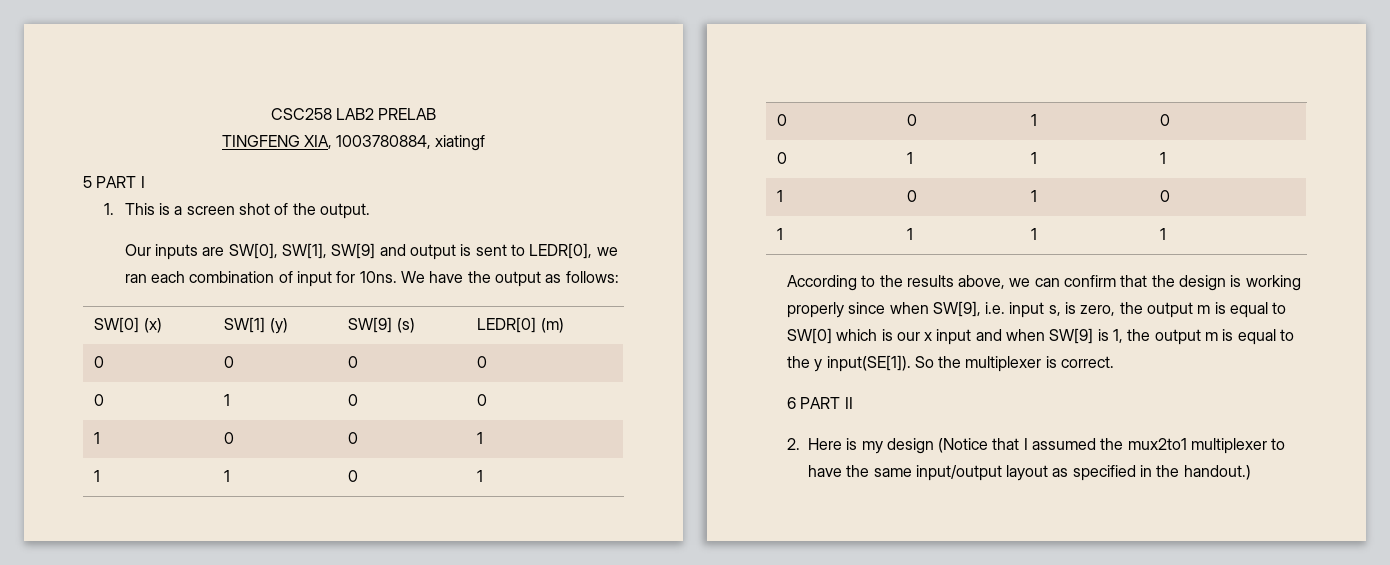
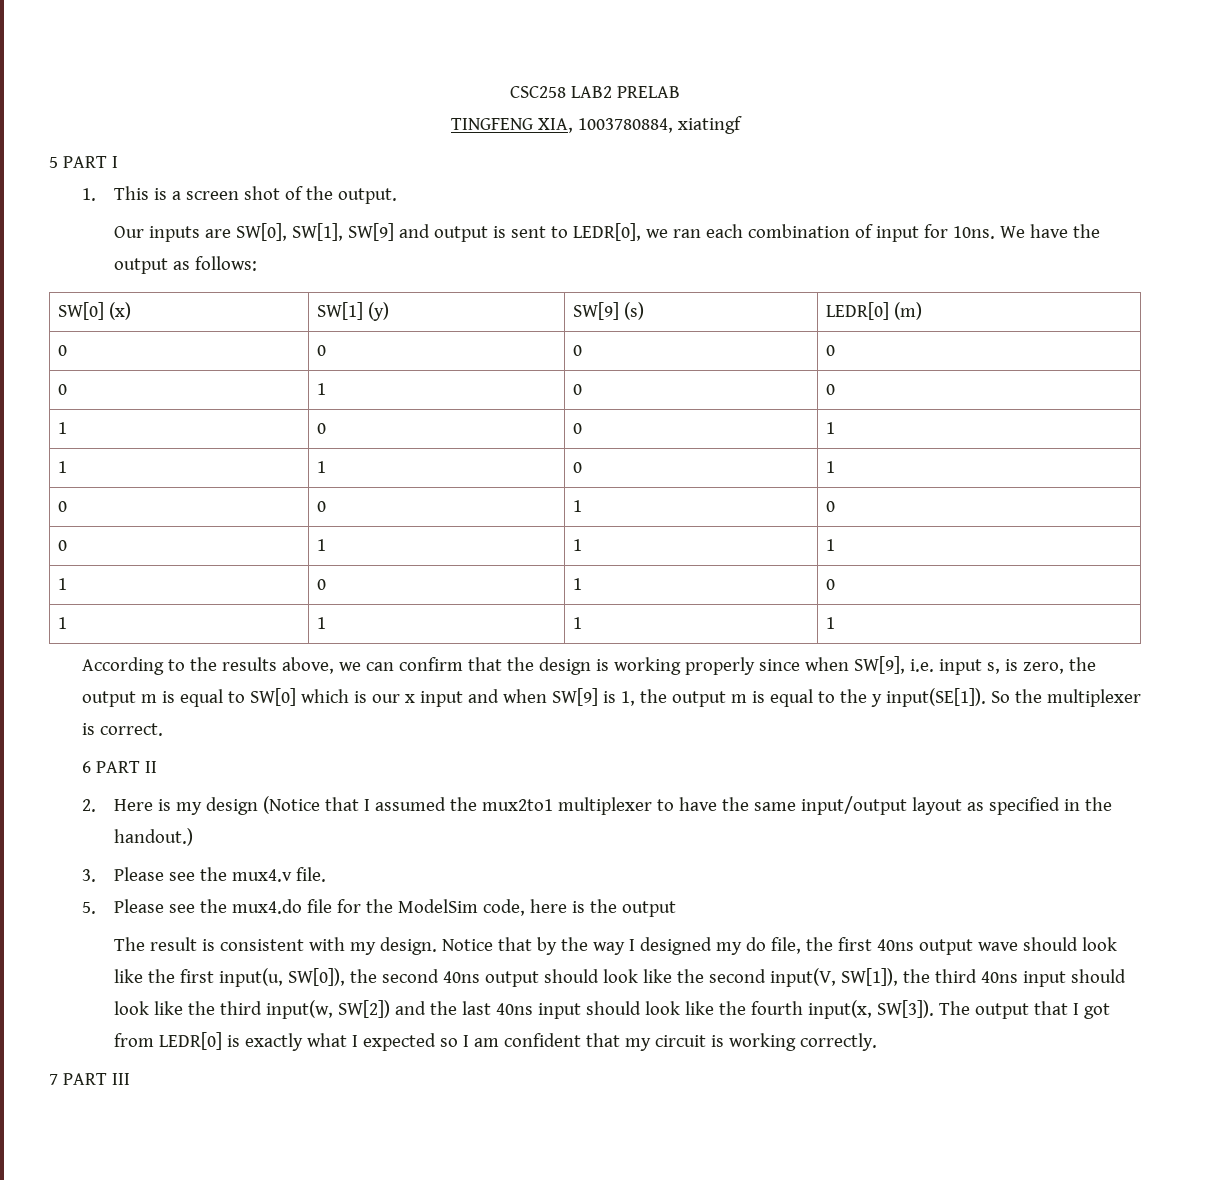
(1251, 472) none -> [81,867,327,882] [81,899,677,917] [114,937,1118,955] [114,968,1127,987] [114,1000,1111,1019] [114,1032,878,1051] [49,1073,130,1085] // 3. Please see the mux4.v file. // 5. Please see the mux4.do file for the ModelSim code, here is the output // The result is consistent with my design. Notice that by the way I designed my do file, the first 40ns output wave should look like the first input(u, SW[0]), the second 40ns output should look like the second input(V, SW[1]), the third 40ns input should look like the third input(w, SW[2]) and the last 40ns input should look like the fourth input(x, SW[3]). The output that I got from LEDR[0] is exactly what I expected so I am confident that my circuit is working correctly. // 7 PART III

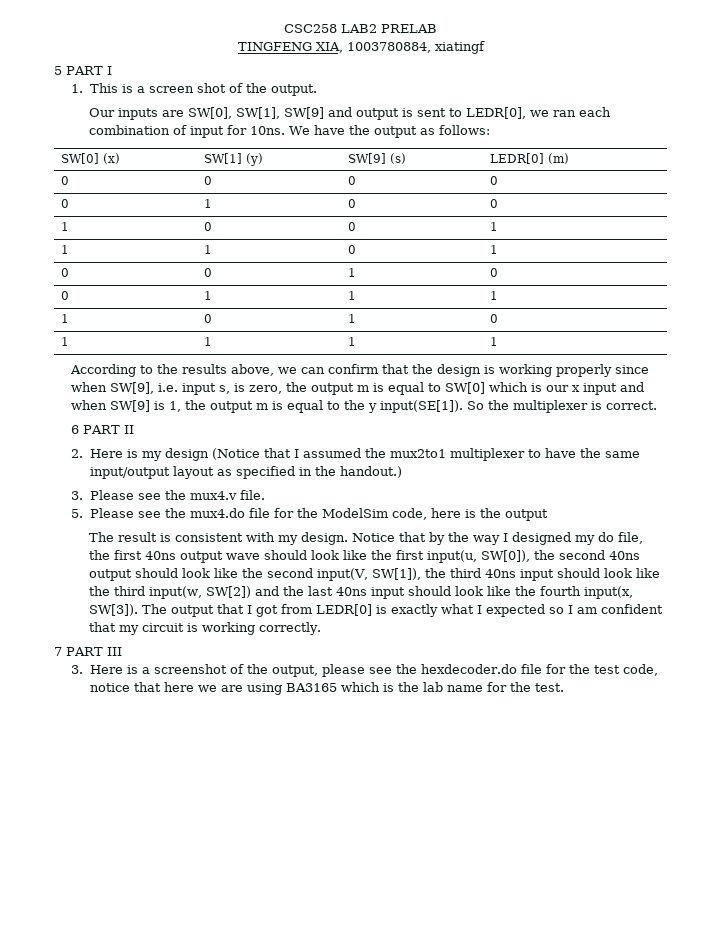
(130, 1079) none -> [71,664,658,677] [89,682,564,695] // 3. Here is a screenshot of the output, please see the hexdecoder.do file for the test code, notice that here we are using BA3165 which is the lab name for the test.

